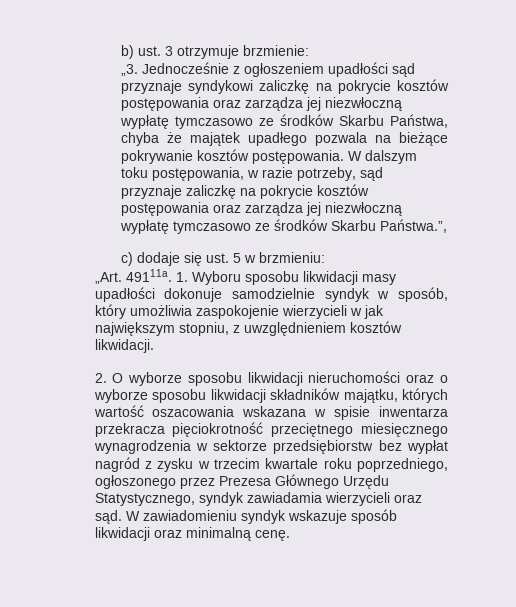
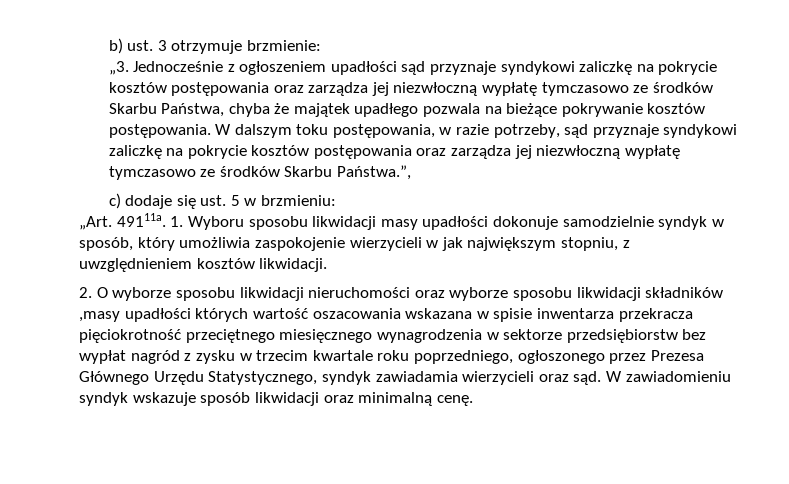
(183, 192) none -> [663,124,738,138] syndykowi
[440,375,448,383] o -> (445, 294) none
[343,389,398,403] majątku, -> [79,308,191,322] ,masy upadłości

